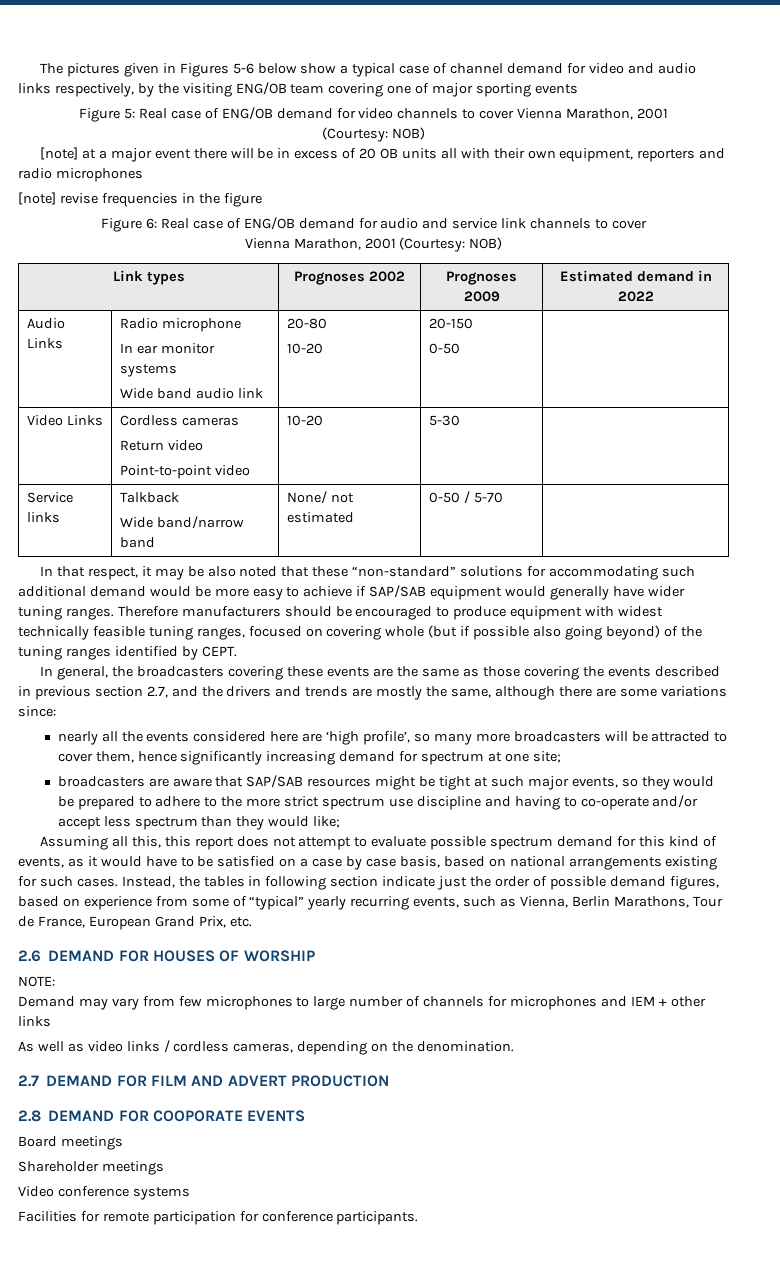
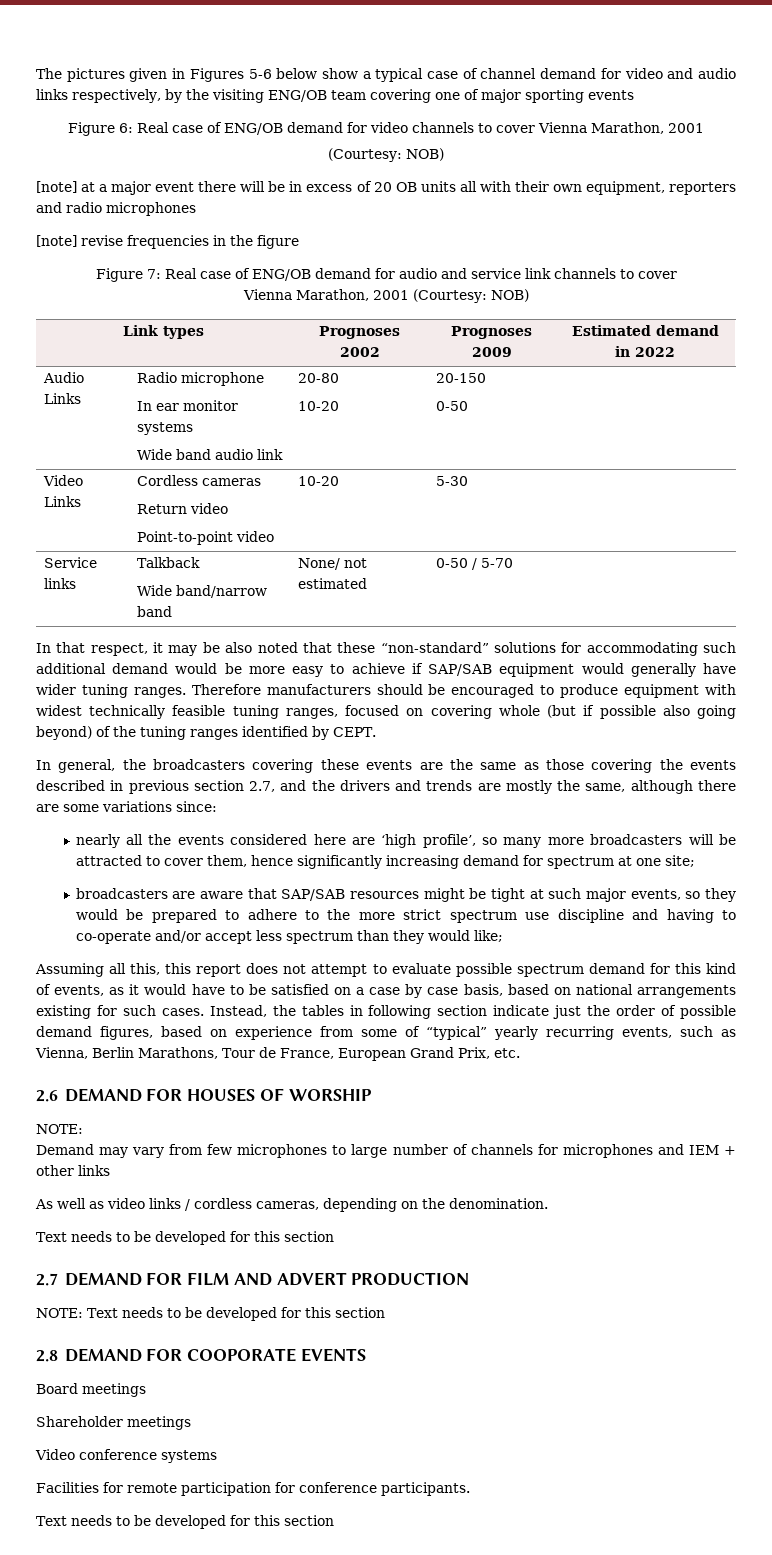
[124,108,136,119] 5: -> [119,123,133,133] 6:
[146,218,158,229] 6: -> [146,269,161,279] 7:
(515, 1046) none -> [36,1231,334,1245] // Text needs to be developed for this section
(389, 1081) none -> [36,1307,385,1321] // NOTE: Text needs to be developed for this section
(419, 1218) none -> [36,1515,334,1529] // Text needs to be developed for this section

